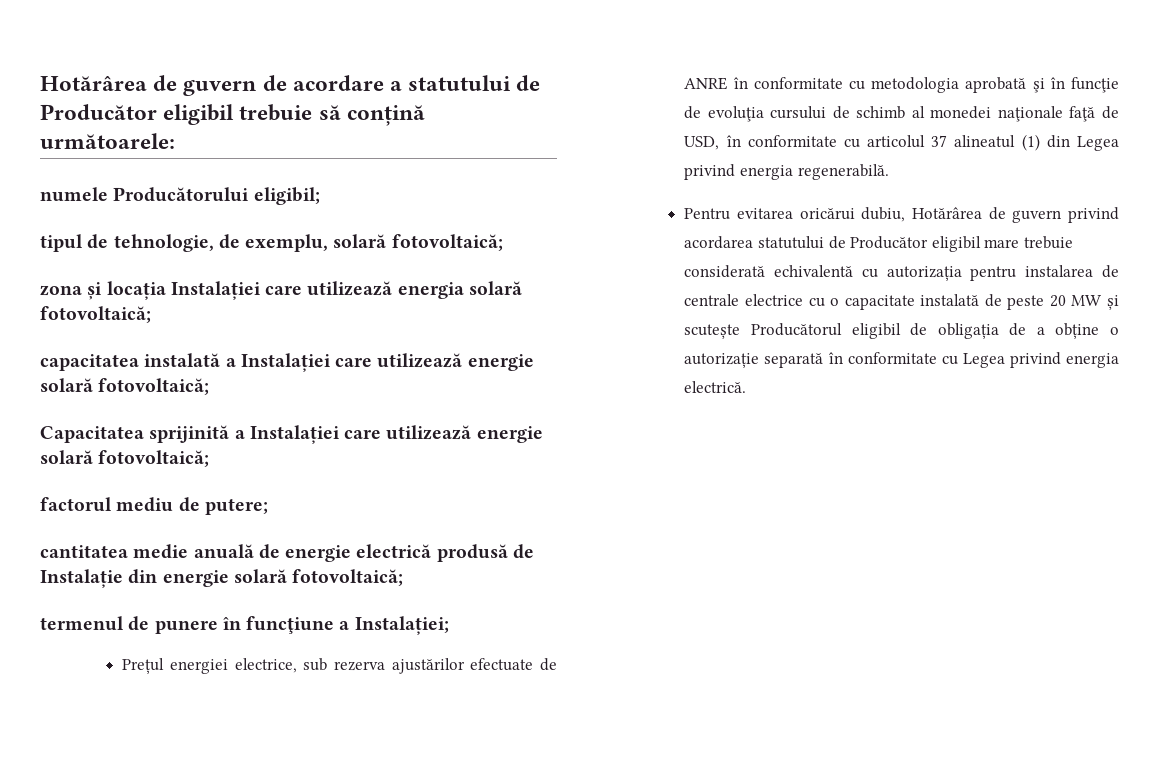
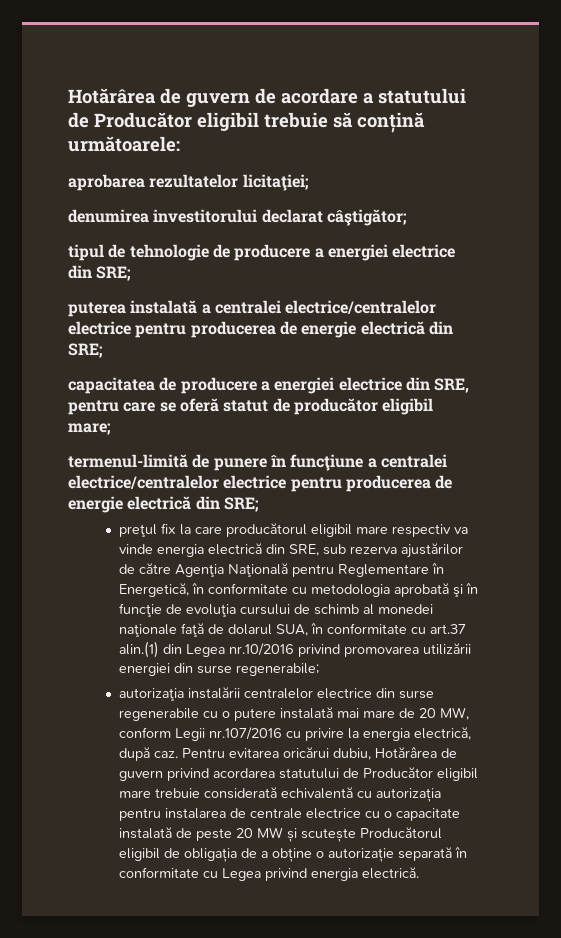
[40,187,320,205] [40,234,503,252] [40,281,522,300] [40,306,151,323] [40,353,534,372] [40,378,210,395] [40,425,543,444] [40,450,210,467] [40,497,268,515] [40,544,534,562] [40,569,404,588] [40,616,124,631] numele Producătorului eligibil; // tipul de tehnologie, de exemplu, solară fotovoltaică; // zona și locația Instalației care utilizează energia solară fotovoltaică; // capacitatea instalată a Instalației care utilizează energie solară fotovoltaică; // Capacitatea sprijinită a Instalației care utilizează energie solară fotovoltaică; // factorul mediu de putere; // cantitatea medie anuală de energie electrică produsă de Instalație din energie solară fotovoltaică; // termenul -> [68,174,309,191] [68,209,407,226] [68,244,456,261] [68,265,132,281] [68,300,437,317] [68,321,453,338] [68,343,103,358] [68,377,470,394] [68,398,434,415] [68,423,111,435] [68,454,188,468] aprobarea rezultatelor licitaţiei; // denumirea investitorului declarat câştigător; // tipul de tehnologie de producere a energiei electrice din SRE; // puterea instalată a centralei electrice/centralelor electrice pentru producerea de energie electrică din SRE; // capacitatea de producere a energiei electrice din SRE, pentru care se oferă statut de producător eligibil mare; // termenul-limită
[354,616,449,635] [122,658,557,674] [684,77,728,90] Instalației; // Prețul energiei electrice, sub rezerva ajustărilor efectuate de ANRE -> [380,454,447,468] [68,475,453,492] [68,496,259,513] [118,523,468,537] [118,543,463,558] [118,563,444,577] [118,583,189,597] centralei electrice/centralelor electrice pentru producerea de energie electrică din SRE; // preţul fix la care producătorul eligibil mare respectiv va vinde energia electrică din SRE, sub rezerva ajustărilor de către Agenţia Naţională pentru Reglementare în Energetică,
[684,134,1120,151] [684,164,889,180] USD, în conformitate cu articolul 37 alineatul (1) din Legea privind energia regenerabilă. // -> [227,623,466,636] [118,641,471,658] [118,663,319,676] [118,687,434,701] [118,707,469,721] [118,727,471,741] [118,747,178,761] dolarul SUA, în conformitate cu art.37 alin.(1) din Legea nr.10/2016 privind promovarea utilizării energiei din surse regenerabile; // autorizaţia instalării centralelor electrice din surse regenerabile cu o putere instalată mai mare de 20 MW, conform Legii nr.107/2016 cu privire la energia electrică, după caz.

